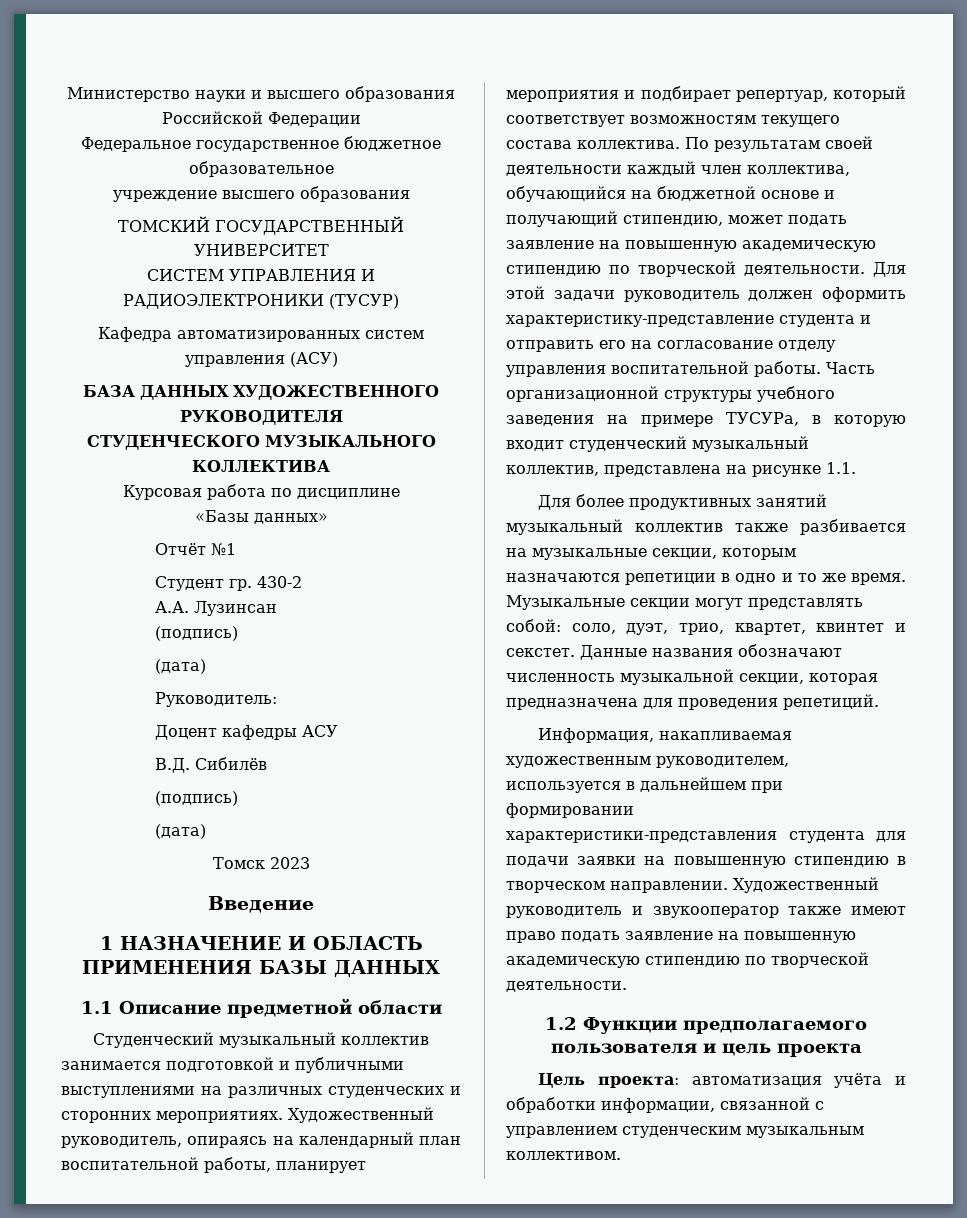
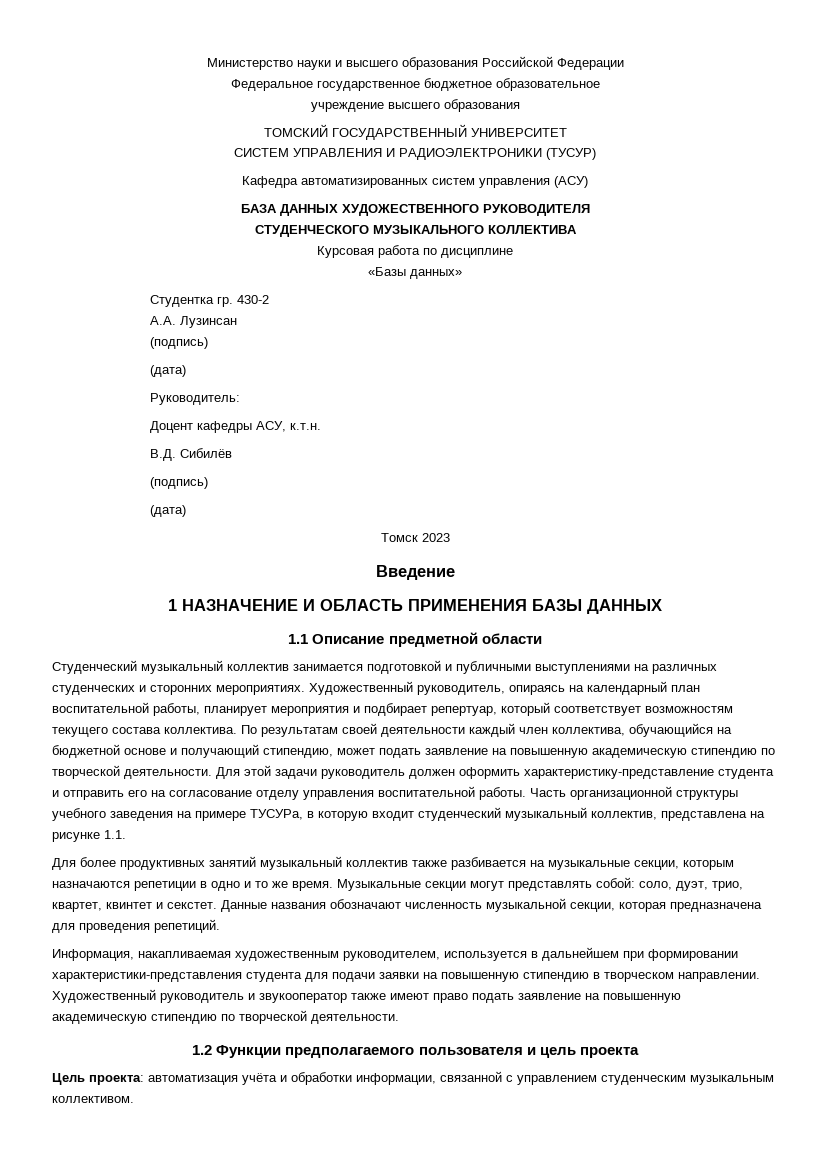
[155,543,237,556] [155,576,225,591] Отчёт №1 // Студент -> [150,295,215,307] Студентка
[302,725,339,737] АСУ -> [256,421,322,432] АСУ, к.т.н.

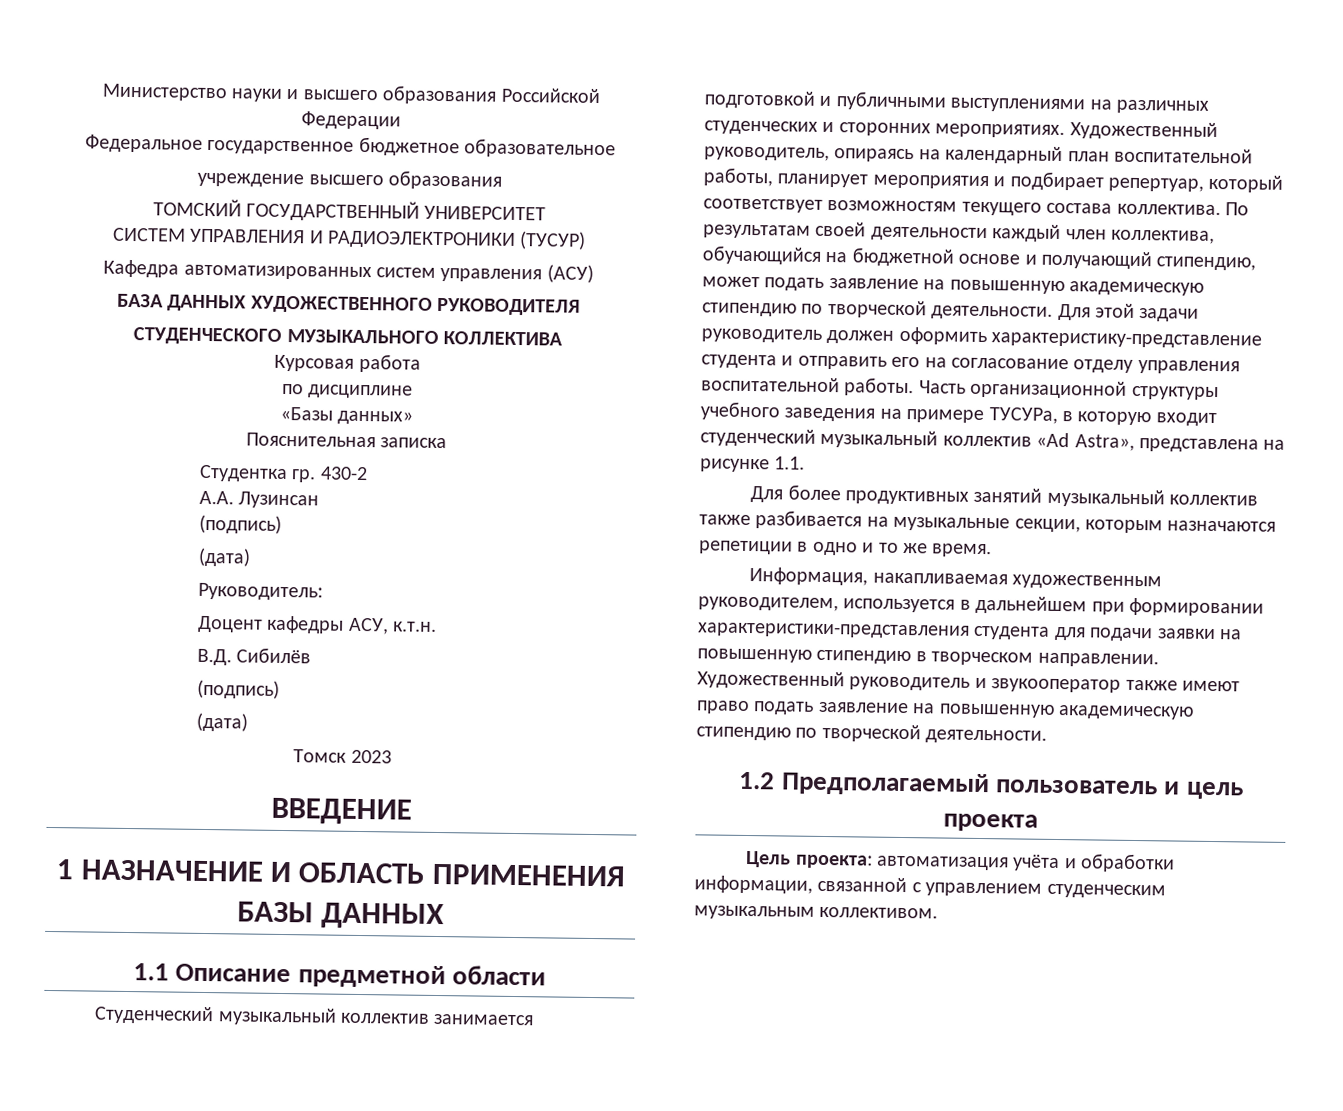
(420, 251) none -> (421, 363) //
(462, 274) none -> [245,432,448,449] // Пояснительная записка
[375,565,455,580] Введение -> [271,797,412,825] ВВЕДЕНИЕ
[591,811,657,820] коллектив, -> [942,432,1135,451] коллектив «Ad Astra»,
[337,877,743,891] [52,898,762,912] [52,919,220,933] Музыкальные секции могут представлять собой: соло, дуэт, трио, квартет, квинтет и секстет. Данные названия обозначают численность музыкальной секции, которая предназначена для проведения репетиций. -> (993, 550) none
[216,1045,523,1058] Функции предполагаемого пользователя -> [780,771,1158,797] Предполагаемый пользователь

